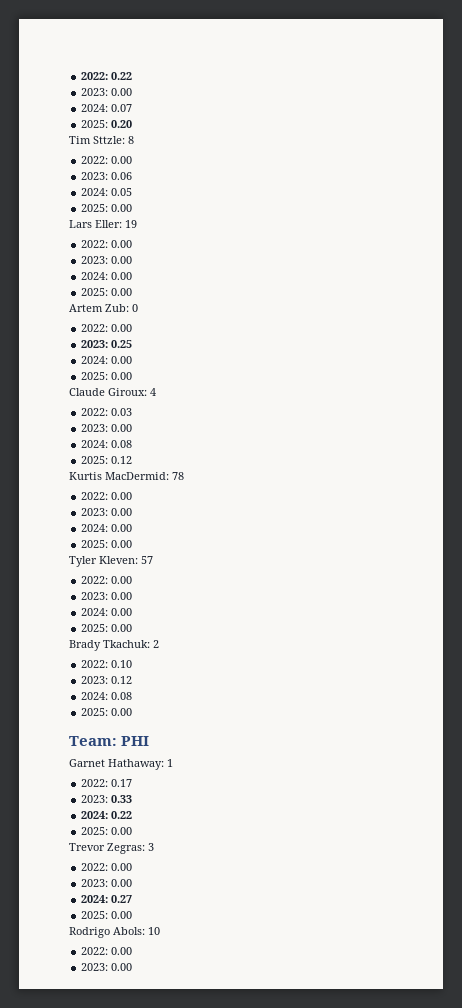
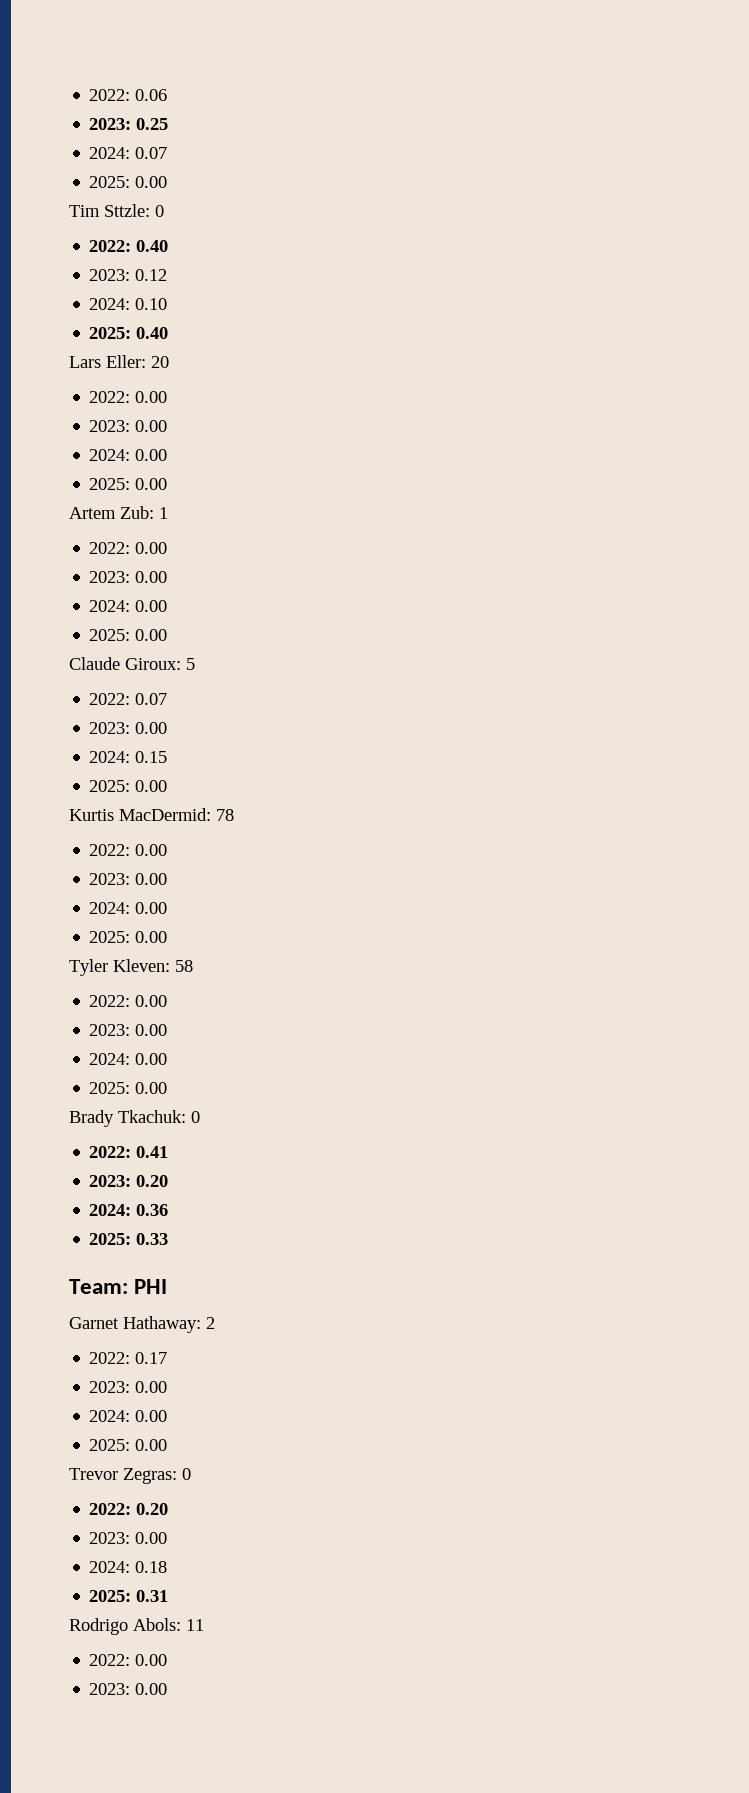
[81,72,133,80] [81,88,133,96] 2022: 0.22 // 2023: 0.00 -> [89,89,168,101] [89,118,169,130] 2022: 0.06 // 2023: 0.25
[111,120,133,128] 0.20 -> [135,176,168,188] 0.00
[128,136,134,144] [81,156,133,164] [81,172,133,180] [81,188,133,196] [81,204,133,212] 8 // 2022: 0.00 // 2023: 0.06 // 2024: 0.05 // 2025: 0.00 -> [155,205,164,217] [89,240,169,252] [89,269,168,281] [89,298,168,310] [89,327,169,339] 0 // 2022: 0.40 // 2023: 0.12 // 2024: 0.10 // 2025: 0.40
[125,220,137,228] 19 -> [151,356,169,368] 20
[132,304,138,312] [81,324,133,332] [81,340,133,348] 0 // 2022: 0.00 // 2023: 0.25 -> [159,507,168,519] [89,542,168,554] [89,571,168,583] 1 // 2022: 0.00 // 2023: 0.00
[150,388,156,396] [81,408,133,416] [81,424,133,432] [81,440,133,448] [81,456,133,464] 4 // 2022: 0.03 // 2023: 0.00 // 2024: 0.08 // 2025: 0.12 -> [186,658,195,670] [89,693,168,705] [89,722,168,734] [89,751,168,763] [89,780,168,792] 5 // 2022: 0.07 // 2023: 0.00 // 2024: 0.15 // 2025: 0.00
[141,556,153,564] 57 -> [175,960,193,972] 58
[153,640,159,648] [81,660,133,668] [81,676,133,684] [81,692,133,700] [81,708,133,716] 2 // 2022: 0.10 // 2023: 0.12 // 2024: 0.08 // 2025: 0.00 -> [191,1111,200,1123] [89,1146,169,1158] [89,1175,169,1187] [89,1204,169,1216] [89,1233,169,1245] 0 // 2022: 0.41 // 2023: 0.20 // 2024: 0.36 // 2025: 0.33
[167,759,173,767] 1 -> [206,1317,215,1329] 2
[111,795,133,803] [81,811,133,819] 0.33 // 2024: 0.22 -> [135,1381,168,1393] [89,1410,168,1422] 0.00 // 2024: 0.00
[148,843,154,851] [81,863,133,871] [81,879,133,887] [81,895,133,903] [81,911,133,919] [69,927,160,938] 3 // 2022: 0.00 // 2023: 0.00 // 2024: 0.27 // 2025: 0.00 // Rodrigo Abols: 10 -> [182,1468,191,1480] [89,1503,169,1515] [89,1532,168,1544] [89,1561,168,1573] [89,1590,169,1602] [69,1618,204,1635] 0 // 2022: 0.20 // 2023: 0.00 // 2024: 0.18 // 2025: 0.31 // Rodrigo Abols: 11

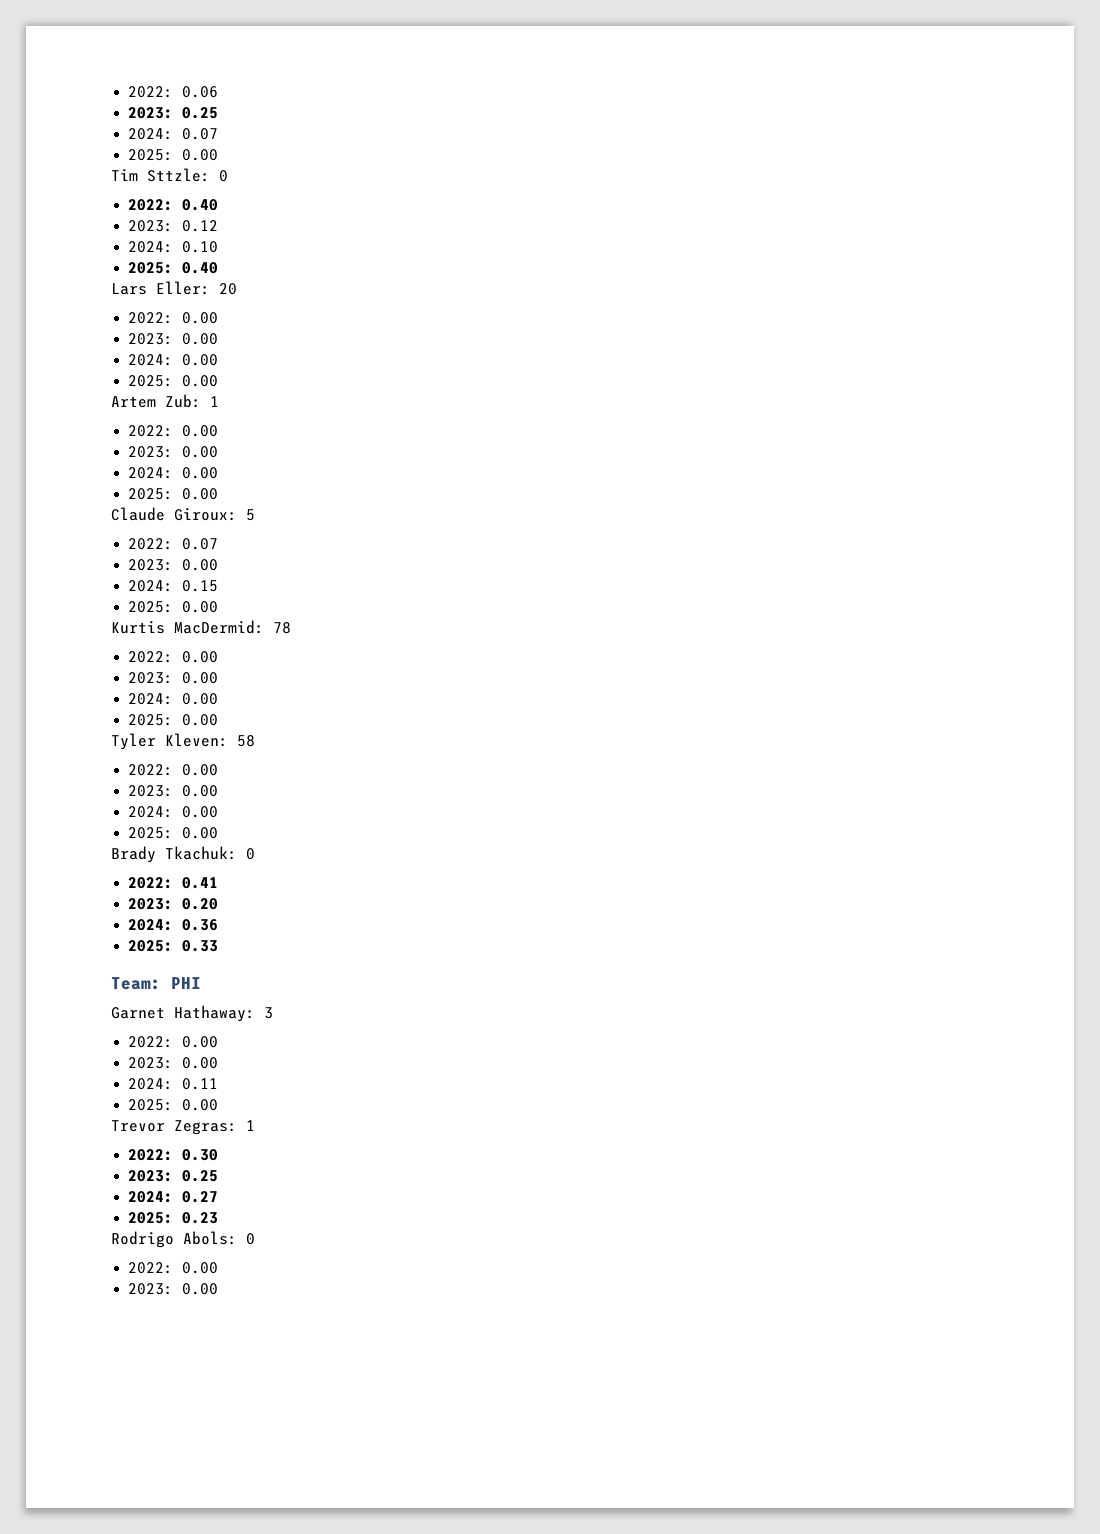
[206,1317,215,1329] [89,1352,168,1364] [89,1381,168,1393] [89,1410,168,1422] 2 // 2022: 0.17 // 2023: 0.00 // 2024: 0.00 -> [264,1007,273,1019] [128,1036,219,1048] [128,1057,219,1069] [128,1078,219,1090] 3 // 2022: 0.00 // 2023: 0.00 // 2024: 0.11
[182,1468,191,1480] [89,1503,169,1515] [89,1532,168,1544] [89,1561,168,1573] [89,1590,169,1602] 0 // 2022: 0.20 // 2023: 0.00 // 2024: 0.18 // 2025: 0.31 -> [246,1120,255,1131] [128,1149,219,1161] [128,1170,219,1182] [128,1191,219,1203] [128,1212,219,1224] 1 // 2022: 0.30 // 2023: 0.25 // 2024: 0.27 // 2025: 0.23
[186,1619,204,1631] 11 -> [246,1233,255,1245] 0

